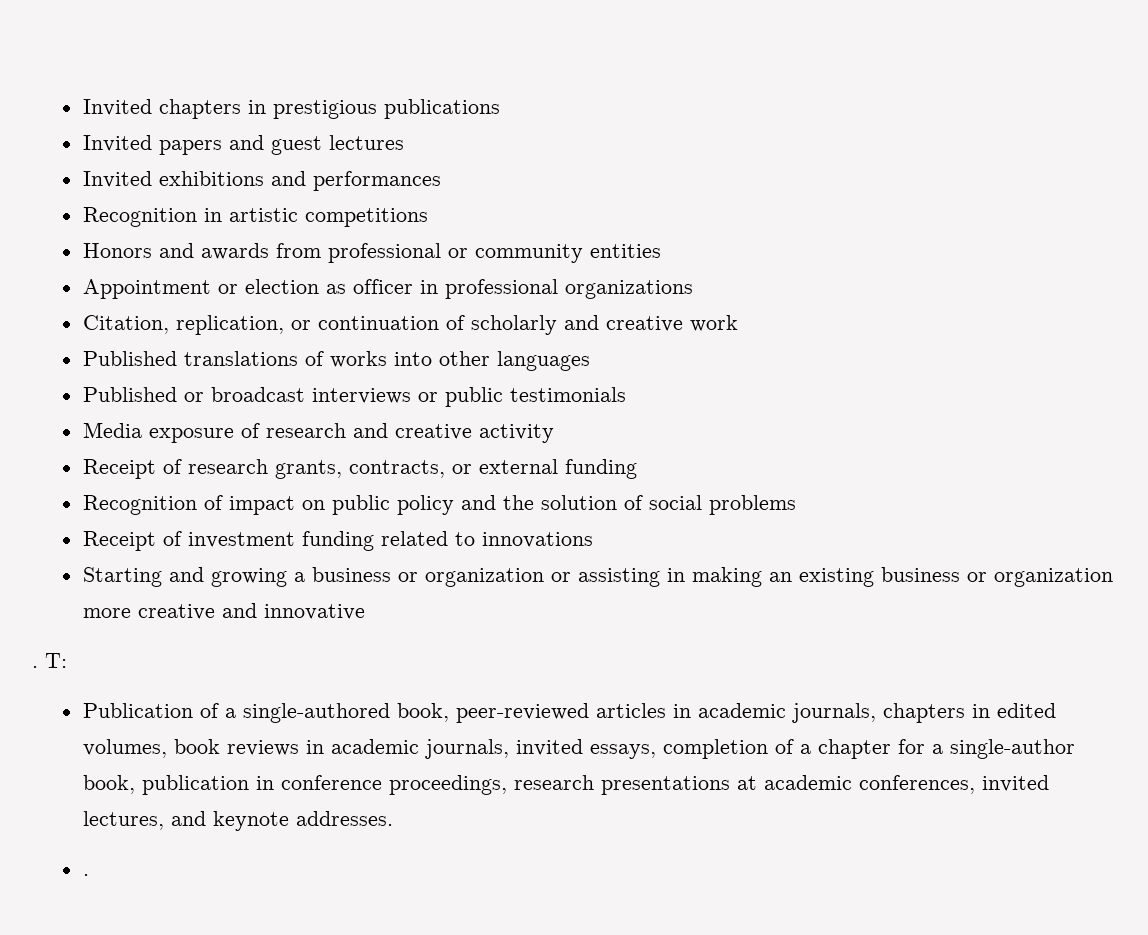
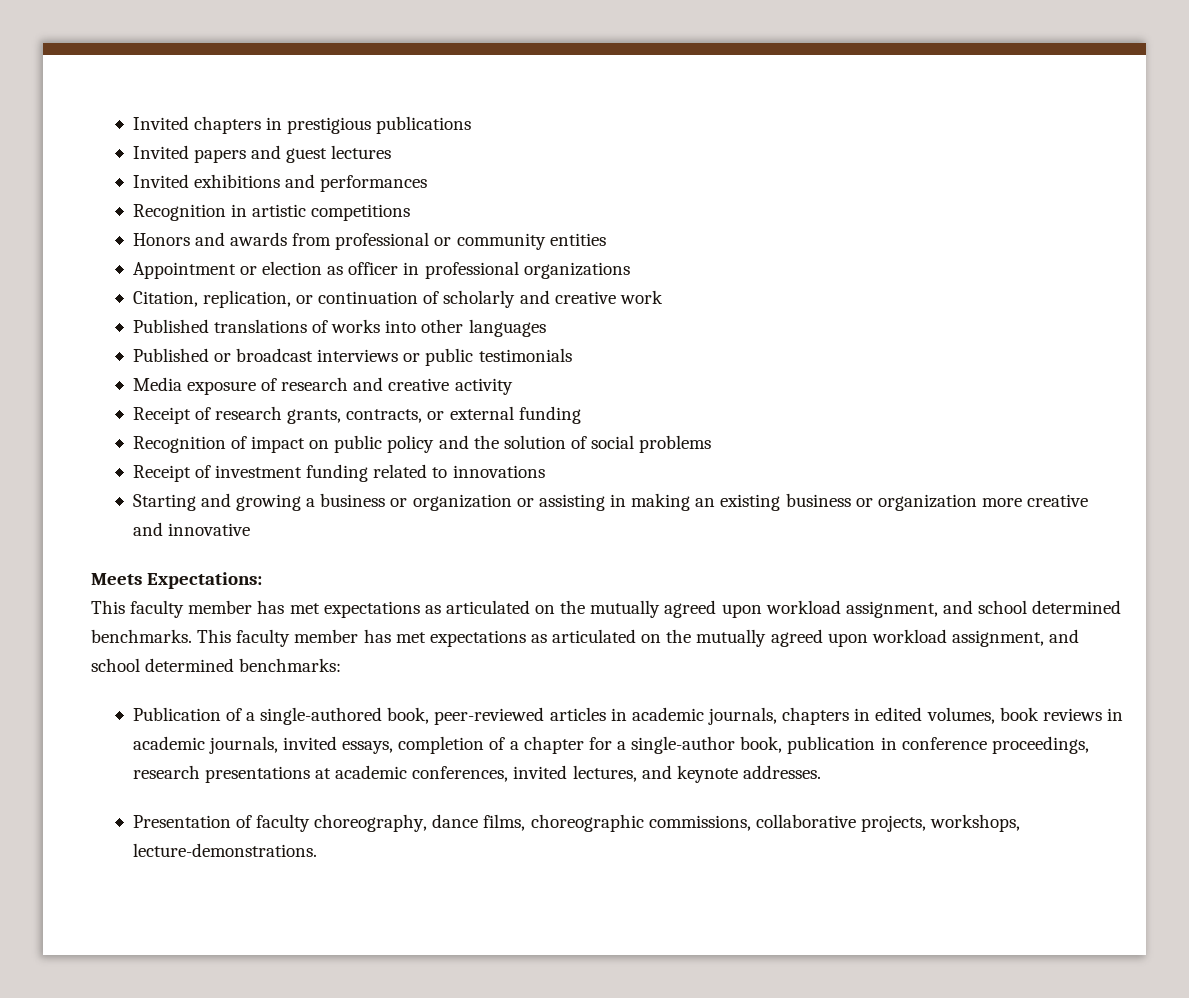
[32,653,67,668] . T: -> [91,572,263,589] [91,600,1122,618] [91,629,1080,647] [91,658,342,672] Meets Expectations: // This faculty member has met expectations as articulated on the mutually agreed upon workload assignment, and school determined benchmarks. This faculty member has met expectations as articulated on the mutually agreed upon workload assignment, and school determined benchmarks:
[82,874,89,876] . -> [132,814,1021,832] [132,843,317,857] Presentation of faculty choreography, dance films, choreographic commissions, collaborative projects, workshops, lecture-demonstrations.

